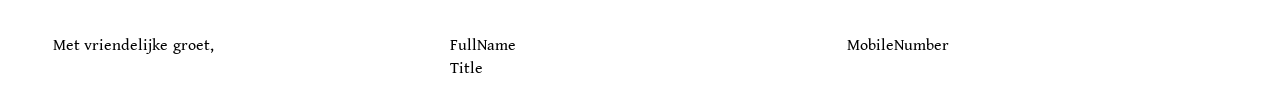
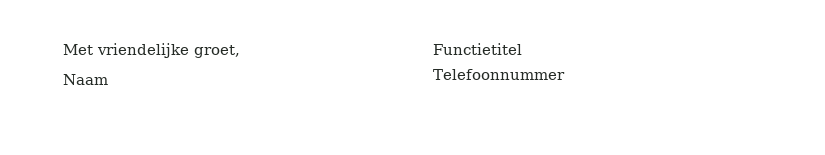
[450,38,516,50] [450,61,483,73] [847,38,949,50] FullName // Title // MobileNumber -> [63,74,108,85] [433,43,522,55] [433,69,565,80] Naam // Functietitel // Telefoonnummer

